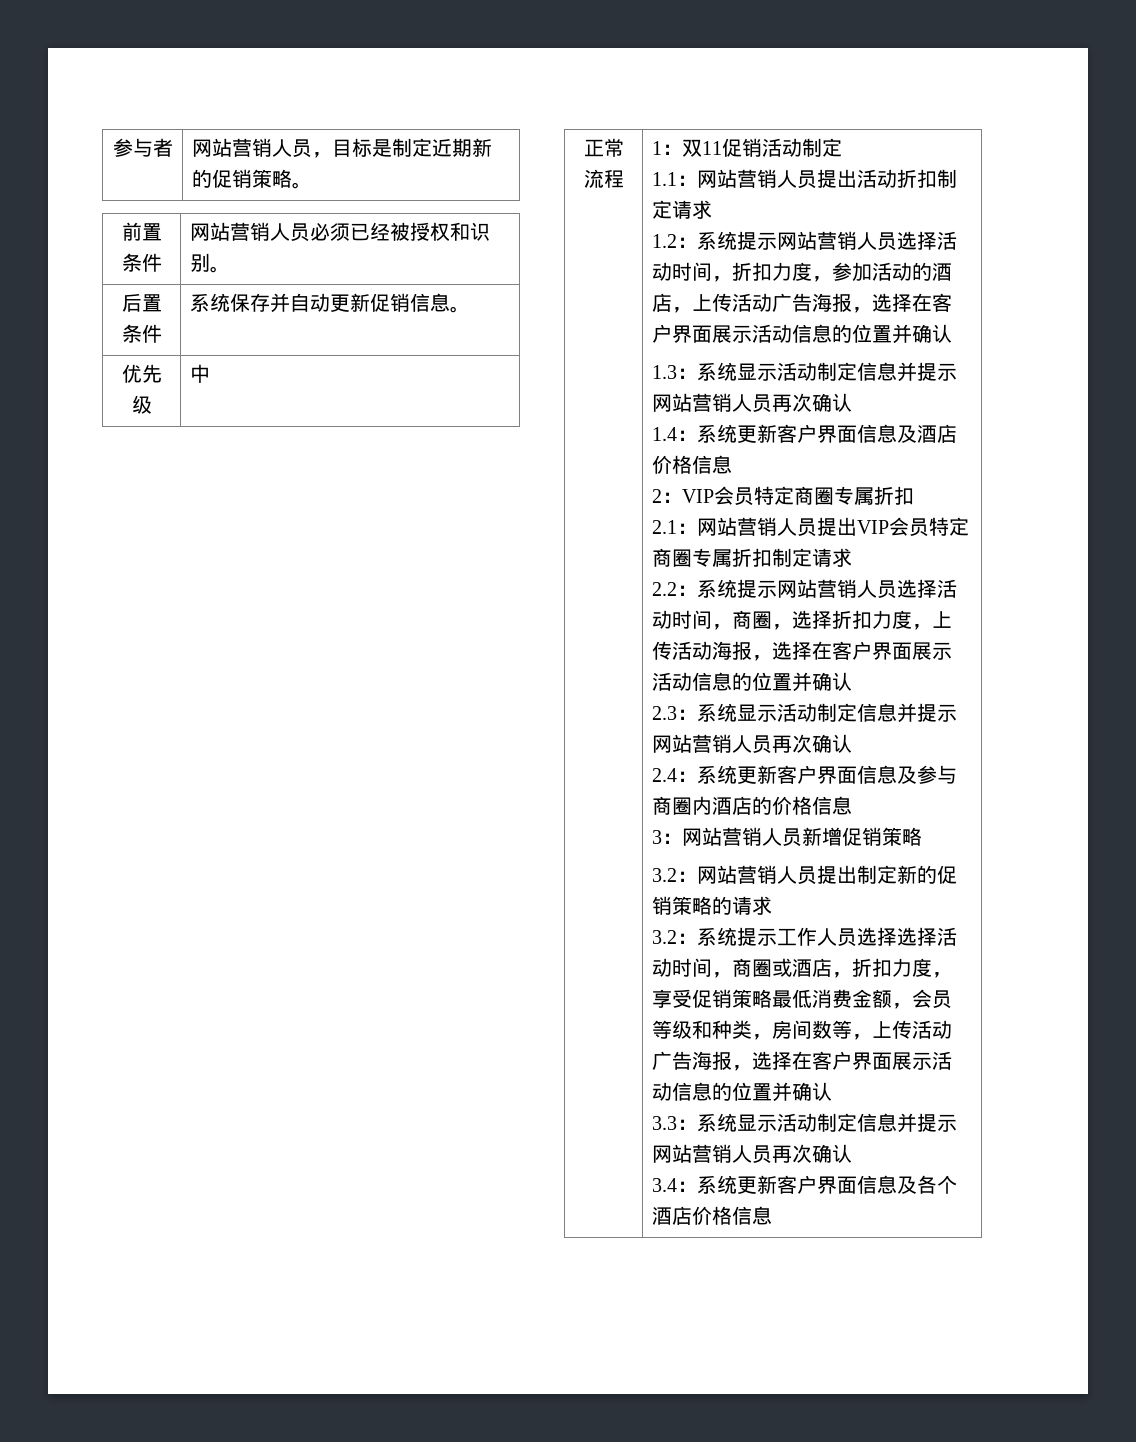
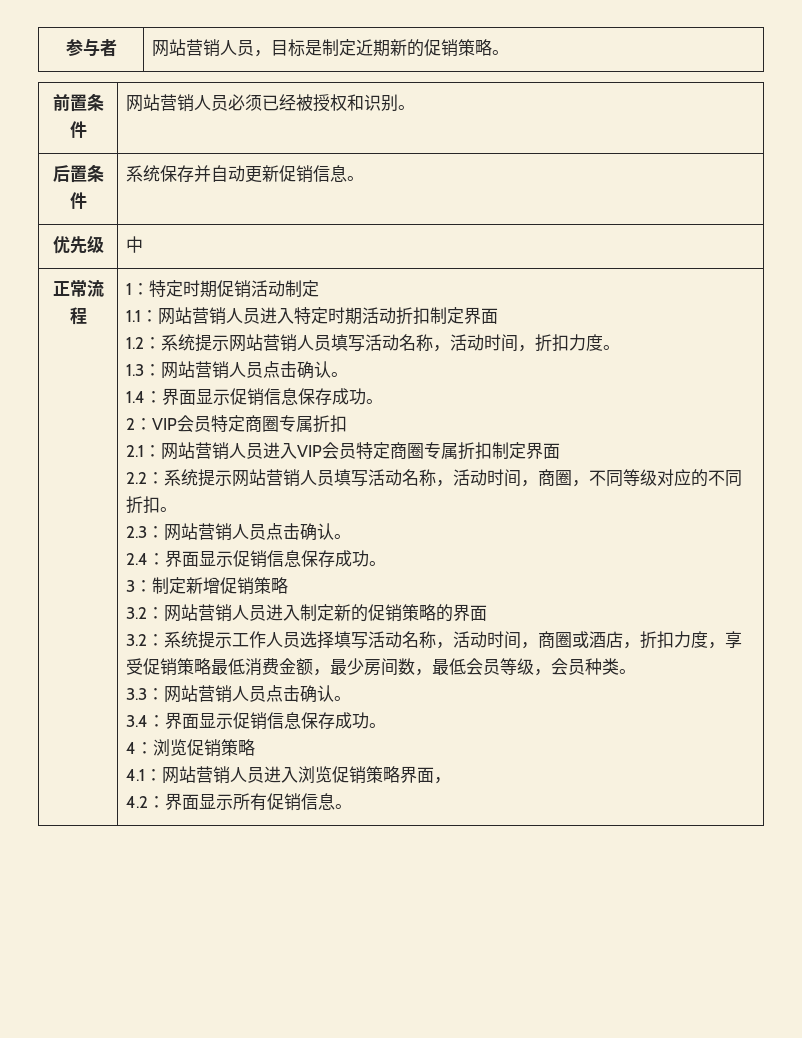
[682,139,723,157] 双11 -> [149,280,218,298] 特定时期
[817,169,858,188] 提出 -> [260,307,363,325] 进入特定时期
[672,200,713,219] 请求 -> [464,307,499,324] 界面
[897,231,938,250] 选择 -> [331,334,451,352] 填写活动名称，
[812,262,953,282] [652,293,953,313] [652,324,953,344] [652,362,958,382] [652,393,853,413] ，参加活动的酒店，上传活动广告海报，选择在客户界面展示活动信息的位置并确认 // 1.3：系统显示活动制定信息并提示网站营销人员再次确认 -> [603,345,621,350] [126,361,349,379] 。 // 1.3：网站营销人员点击确认。
[697,424,958,443] [652,455,733,474] 系统更新客户界面信息及酒店价格信息 -> [162,388,384,406] 界面显示促销信息保存成功。
[817,517,858,536] 提出 -> [263,442,298,459] 进入
[812,548,853,567] 请求 -> [526,442,561,459] 界面
[897,579,938,598] 选择 -> [334,469,454,487] 填写活动名称，
[792,610,953,630] [652,641,953,661] [652,672,853,692] [652,703,958,723] [652,734,853,754] [652,765,958,784] [652,796,853,815] [652,827,803,847] 选择折扣力度，上传活动海报，选择在客户界面展示活动信息的位置并确认 // 2.3：系统显示活动制定信息并提示网站营销人员再次确认 // 2.4：系统更新客户界面信息及参与商圈内酒店的价格信息 // 3：网站营销人员 -> [589,469,743,487] [126,496,178,514] [126,523,352,541] [126,550,387,568] [126,577,187,594] 不同等级对应的不同折扣。 // 2.3：网站营销人员点击确认。 // 2.4：界面显示促销信息保存成功。 // 3：制定
[817,865,858,884] 提出 -> [266,604,301,621] 进入
[732,896,773,915] 请求 -> [453,604,488,621] 界面
[897,927,938,946] 选择 -> [334,631,454,649] 填写活动名称，
[912,989,953,1009] [652,1020,953,1040] [652,1051,953,1071] [652,1082,833,1102] [652,1113,958,1133] [652,1144,853,1164] 会员等级和种类，房间数等，上传活动广告海报，选择在客户界面展示活动信息的位置并确认 // 3.3：系统显示活动制定信息并提示网站营销人员再次确认 -> [330,658,637,676] [126,685,352,703] 最少房间数，最低会员等级，会员种类。 // 3.3：网站营销人员点击确认。
[697,1175,958,1194] [652,1206,773,1225] 系统更新客户界面信息及各个酒店价格信息 -> [165,712,387,730] [126,739,256,757] [126,766,452,784] [126,793,353,811] 界面显示促销信息保存成功。 // 4：浏览促销策略 // 4.1：网站营销人员进入浏览促销策略界面， // 4.2：界面显示所有促销信息。

